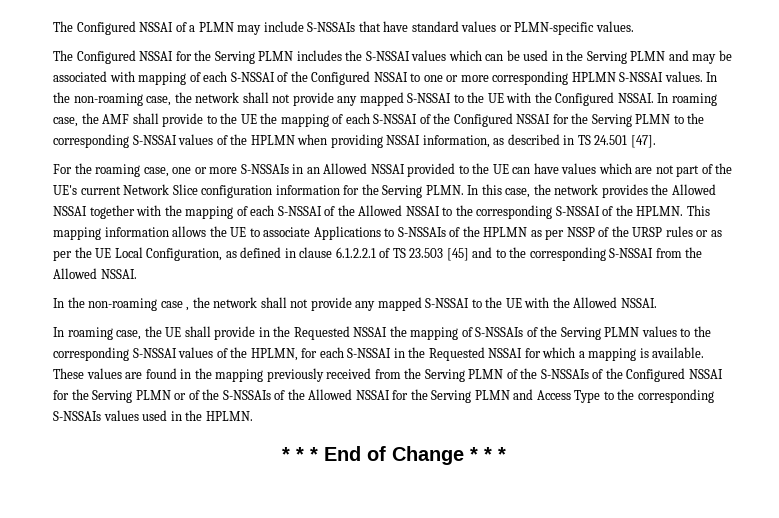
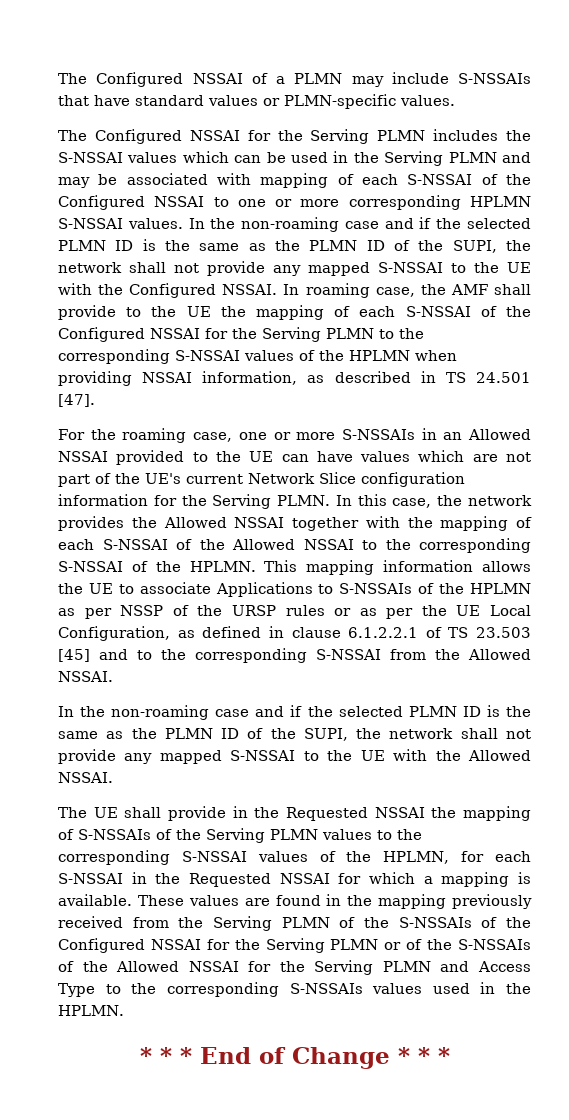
[146,96,172,106] case, -> [344,217,531,229] [58,239,497,253] case and if the selected PLMN ID is the same as the PLMN ID of the SUPI,
[186,307,190,311] , -> [255,705,531,717] [58,728,348,741] and if the selected PLMN ID is the same as the PLMN ID of the SUPI,
[53,326,162,340] In roaming case, the -> [58,807,87,818] The

